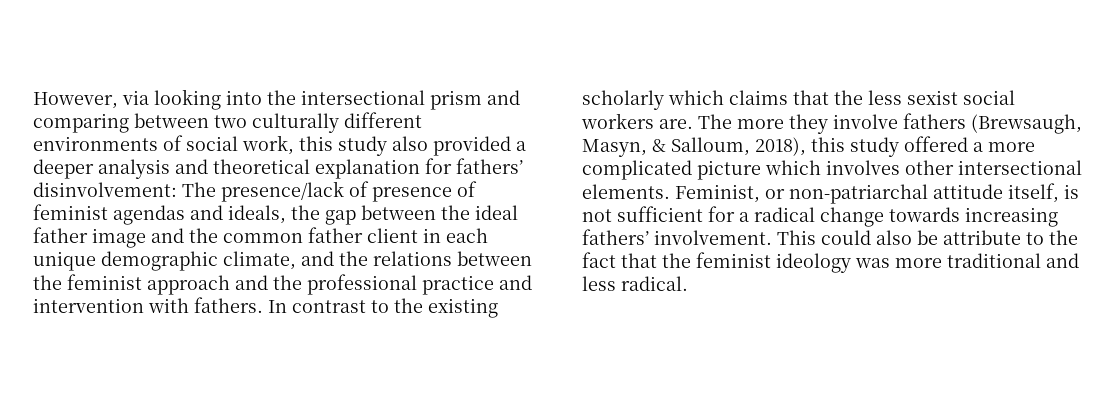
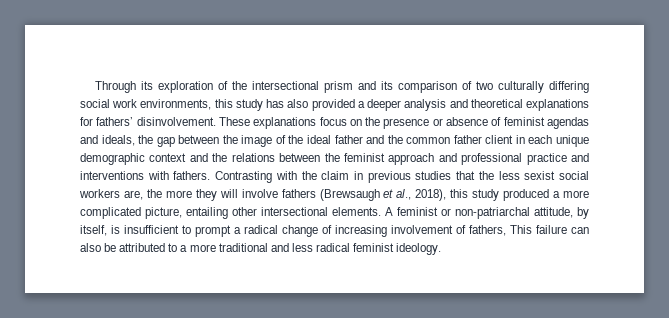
[33,89,520,110] [33,112,422,133] [33,135,387,156] However, via looking into the intersectional prism and comparing between two culturally different environments of social work, this study -> [95,81,589,93] [80,99,285,111] Through its exploration of the intersectional prism and its comparison of two culturally differing social work environments, this study has
[315,159,420,179] explanation -> [526,99,589,111] explanations
[33,181,452,202] disinvolvement: The presence/lack of presence -> [136,117,489,129] disinvolvement. These explanations focus on the presence or absence
(470, 212) none -> [241,135,304,147] image of the
[92,228,146,248] image -> (363, 139) none
[223,251,296,270] climate, -> [149,153,187,162] context
[273,275,302,290] the -> (457, 157) none
[33,298,144,313] intervention -> [80,171,144,180] interventions
[268,298,498,318] [582,90,788,110] In contrast to the existing scholarly which claims -> [215,171,452,183] Contrasting with the claim in previous studies
[659,114,732,129] are. The -> [123,189,162,200] are, the
(828, 124) none -> [219,189,238,198] will
[971,114,1082,134] [582,137,750,157] (Brewsaugh, Masyn, & Salloum, -> [319,189,412,201] (Brewsaugh et al.,
[904,136,968,152] offered -> [503,189,550,201] produced
[697,160,1082,180] [582,183,1079,204] [582,206,1058,227] [582,229,1078,245] [582,252,890,273] picture which involves other intersectional elements. Feminist, or non-patriarchal attitude itself, is not sufficient for a radical change towards increasing fathers’ involvement. This could also be attribute to the fact that the feminist ideology was -> [145,207,589,219] [80,225,589,237] [80,243,188,252] picture, entailing other intersectional elements. A feminist or non-patriarchal attitude, by itself, is insufficient to prompt a radical change of increasing involvement of fathers, This failure can also be attributed to a
[621,276,688,291] radical. -> [315,243,442,255] radical feminist ideology.

